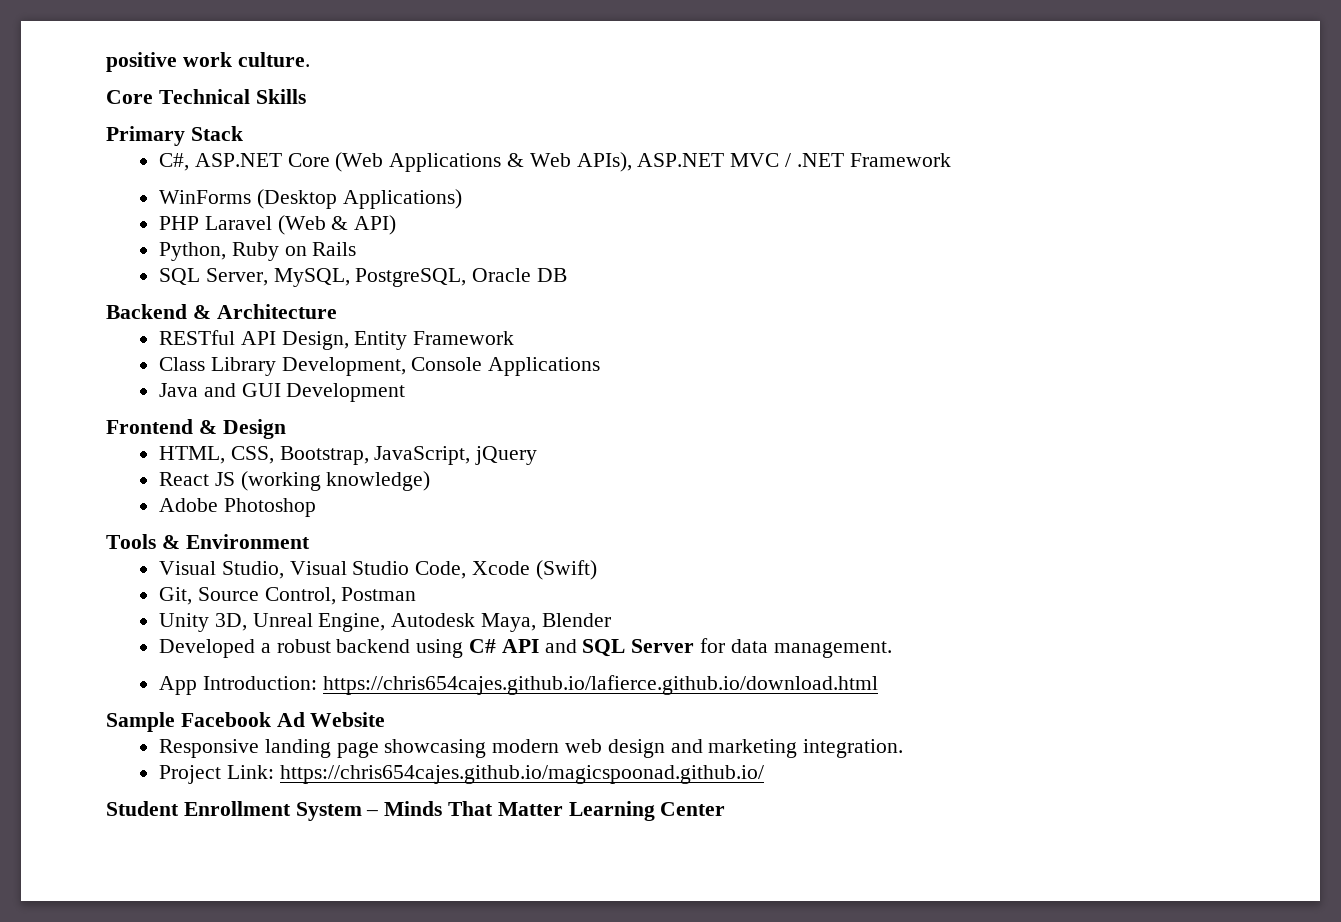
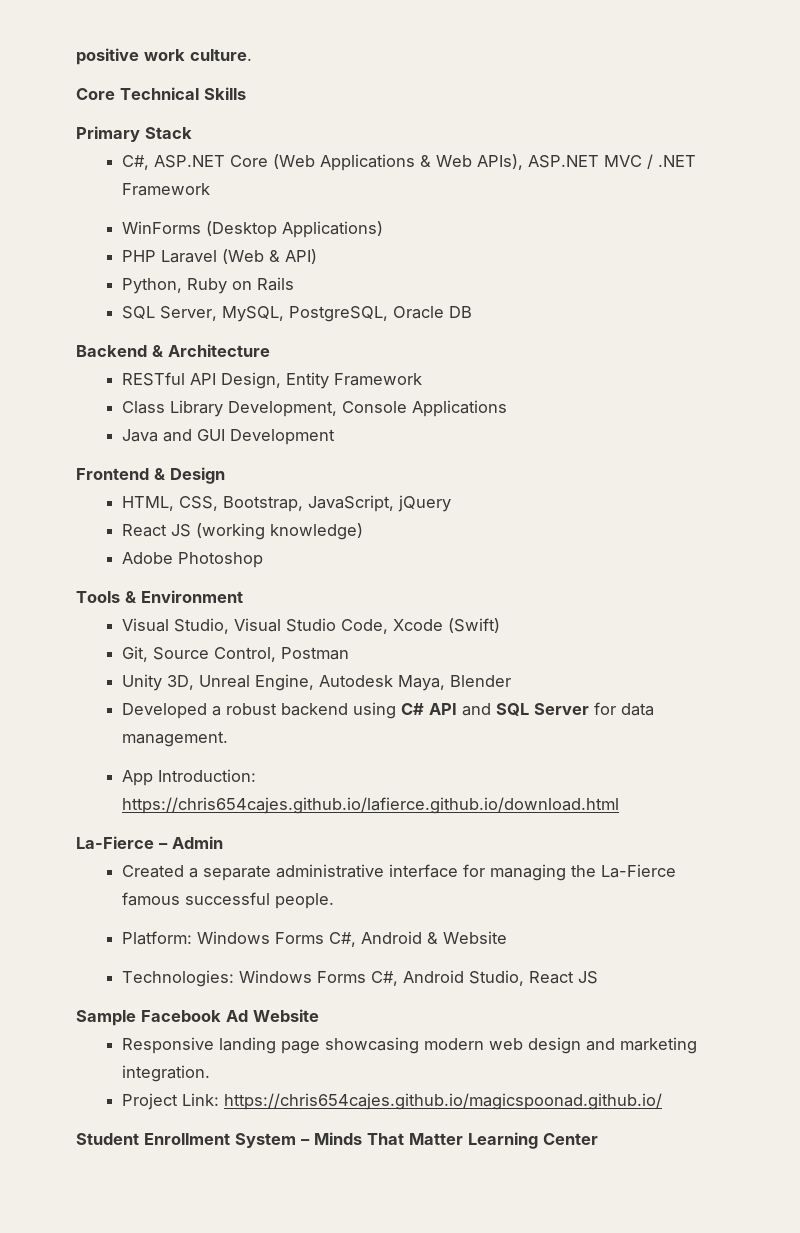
(878, 685) none -> [76,836,223,849] [122,864,677,881] [122,892,335,909] [122,931,508,947] [122,970,599,987] // La-Fierce – Admin // Created a separate administrative interface for managing the La-Fierce famous successful people. // Platform: Windows Forms C#, Android & Website // Technologies: Windows Forms C#, Android Studio, React JS

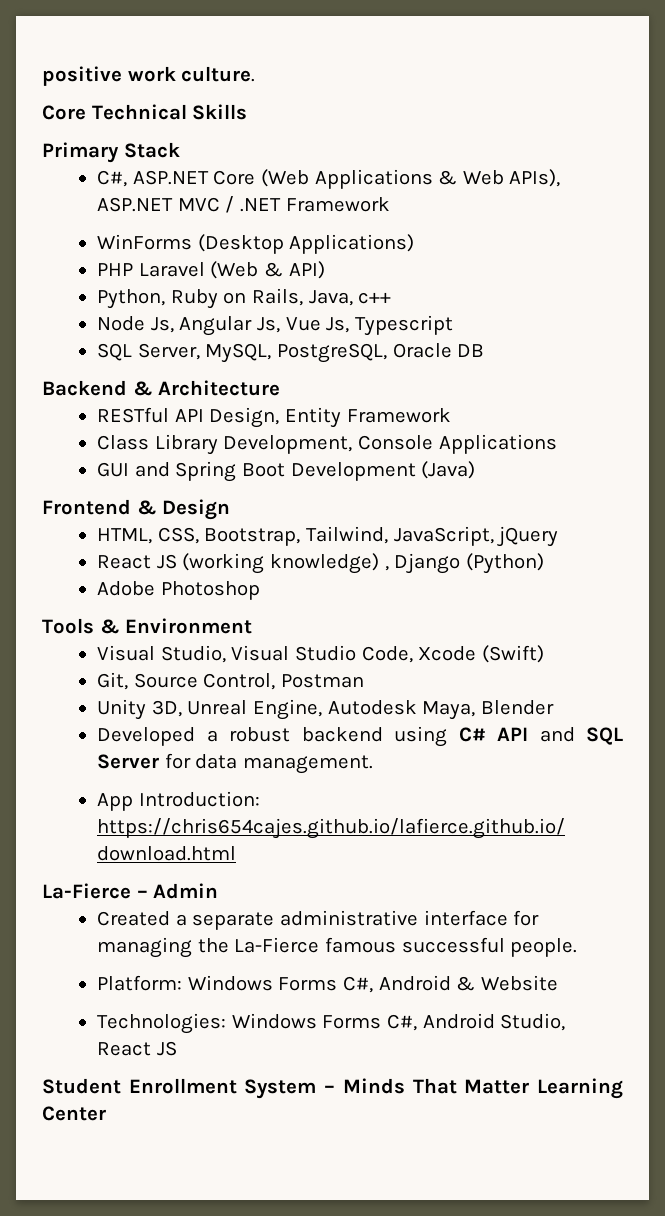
[257,277,295,291] Rails -> [252,288,392,306] [97,315,453,336] Rails, Java, c++ // Node Js, Angular Js, Vue Js, Typescript
[122,429,226,442] Java and GUI -> [97,461,286,482] GUI and Spring Boot
(336, 437) none -> [421,461,476,479] (Java)
(304, 504) none -> [306,526,389,544] Tailwind,
(364, 531) none -> [384,553,544,574] , Django (Python)
[76,1009,319,1026] [122,1037,698,1054] [122,1065,211,1082] [122,1093,663,1110] // Sample Facebook Ad Website // Responsive landing page showcasing modern web design and marketing integration. // Project Link: https://chris654cajes.github.io/magicspoonad.github.io/ -> (177, 1048) none

